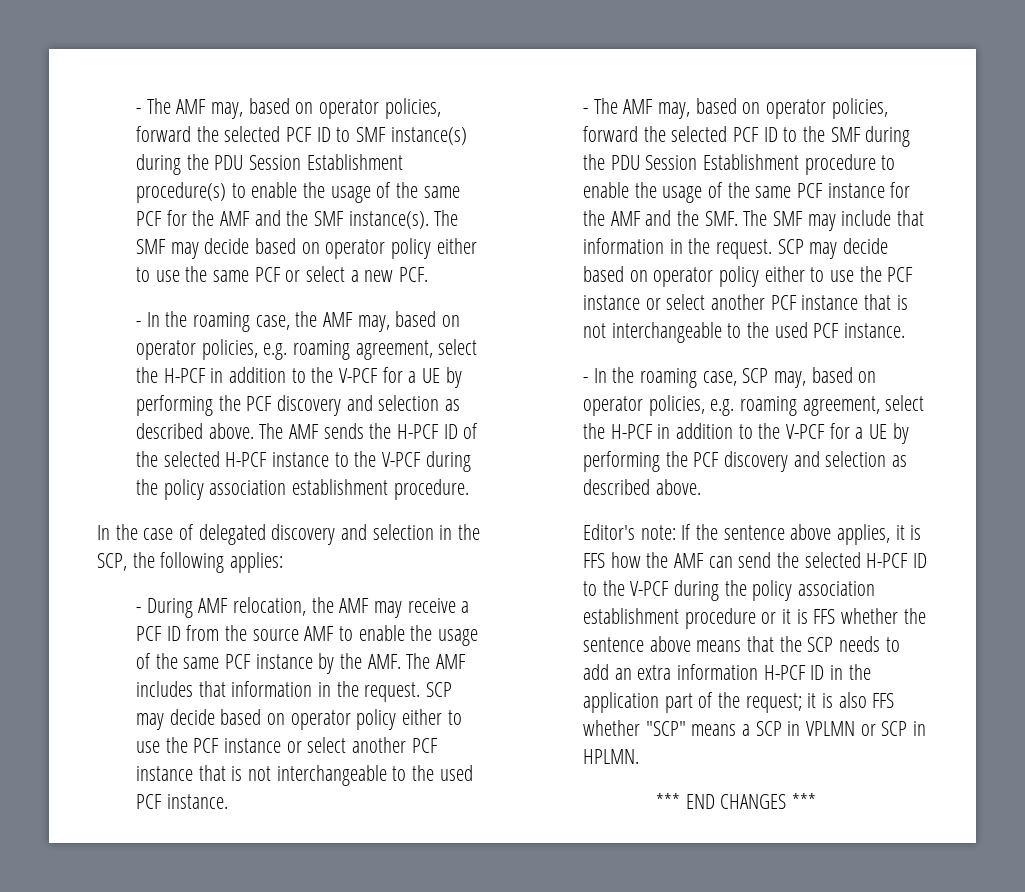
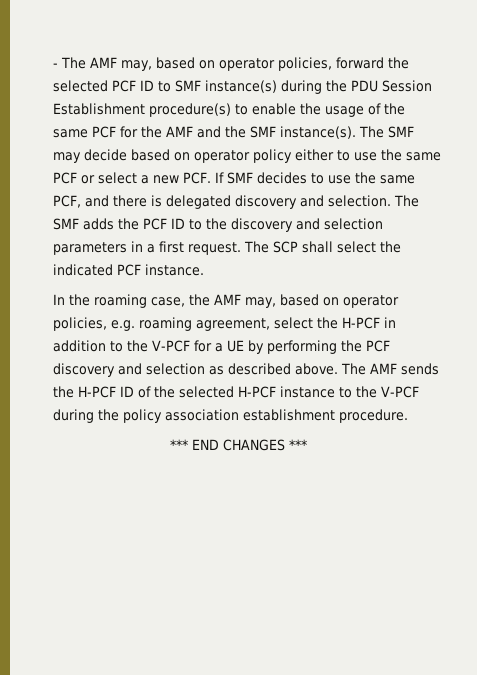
[136,321,142,327] // - -> [214,172,415,184] [52,195,419,209] [52,218,383,232] [52,241,401,255] [52,264,204,276] If SMF decides to use the same PCF, and there is delegated discovery and selection. The SMF adds the PCF ID to the discovery and selection parameters in a first request. The SCP shall select the indicated PCF instance. //
[97,524,481,545] [97,552,283,573] [136,597,470,618] [136,625,479,646] [136,653,467,674] [136,681,453,702] [136,709,462,730] [136,737,438,753] [136,765,473,786] [136,794,228,809] [583,98,888,119] [583,126,911,147] [583,154,896,175] [583,182,911,203] [583,210,925,231] [583,238,889,259] [583,266,914,287] [583,294,908,310] [583,322,906,343] [583,367,877,388] [583,395,925,416] [583,423,909,444] [583,451,908,472] [583,479,701,495] [583,524,922,545] [583,552,928,568] [583,580,876,601] [583,608,926,629] [583,636,900,652] [583,664,871,680] [583,692,895,713] [583,720,927,736] [583,749,640,764] // In the case of delegated discovery and selection in the SCP, the following applies: // - During AMF relocation, the AMF may receive a PCF ID from the source AMF to enable the usage of the same PCF instance by the AMF. The AMF includes that information in the request. SCP may decide based on operator policy either to use the PCF instance or select another PCF instance that is not interchangeable to the used PCF instance. // - The AMF may, based on operator policies, forward the selected PCF ID to the SMF during the PDU Session Establishment procedure to enable the usage of the same PCF instance for the AMF and the SMF. The SMF may include that information in the request. SCP may decide based on operator policy either to use the PCF instance or select another PCF instance that is not interchangeable to the used PCF instance. // - In the roaming case, SCP may, based on operator policies, e.g. roaming agreement, select the H-PCF in addition to the V-PCF for a UE by performing the PCF discovery and selection as described above. // Editor's note: If the sentence above applies, it is FFS how the AMF can send the selected H-PCF ID to the V-PCF during the policy association establishment procedure or it is FFS whether the sentence above means that the SCP needs to add an extra information H-PCF ID in the application part of the request; it is also FFS whether "SCP" means a SCP in VPLMN or SCP in HPLMN. -> (408, 416) none

